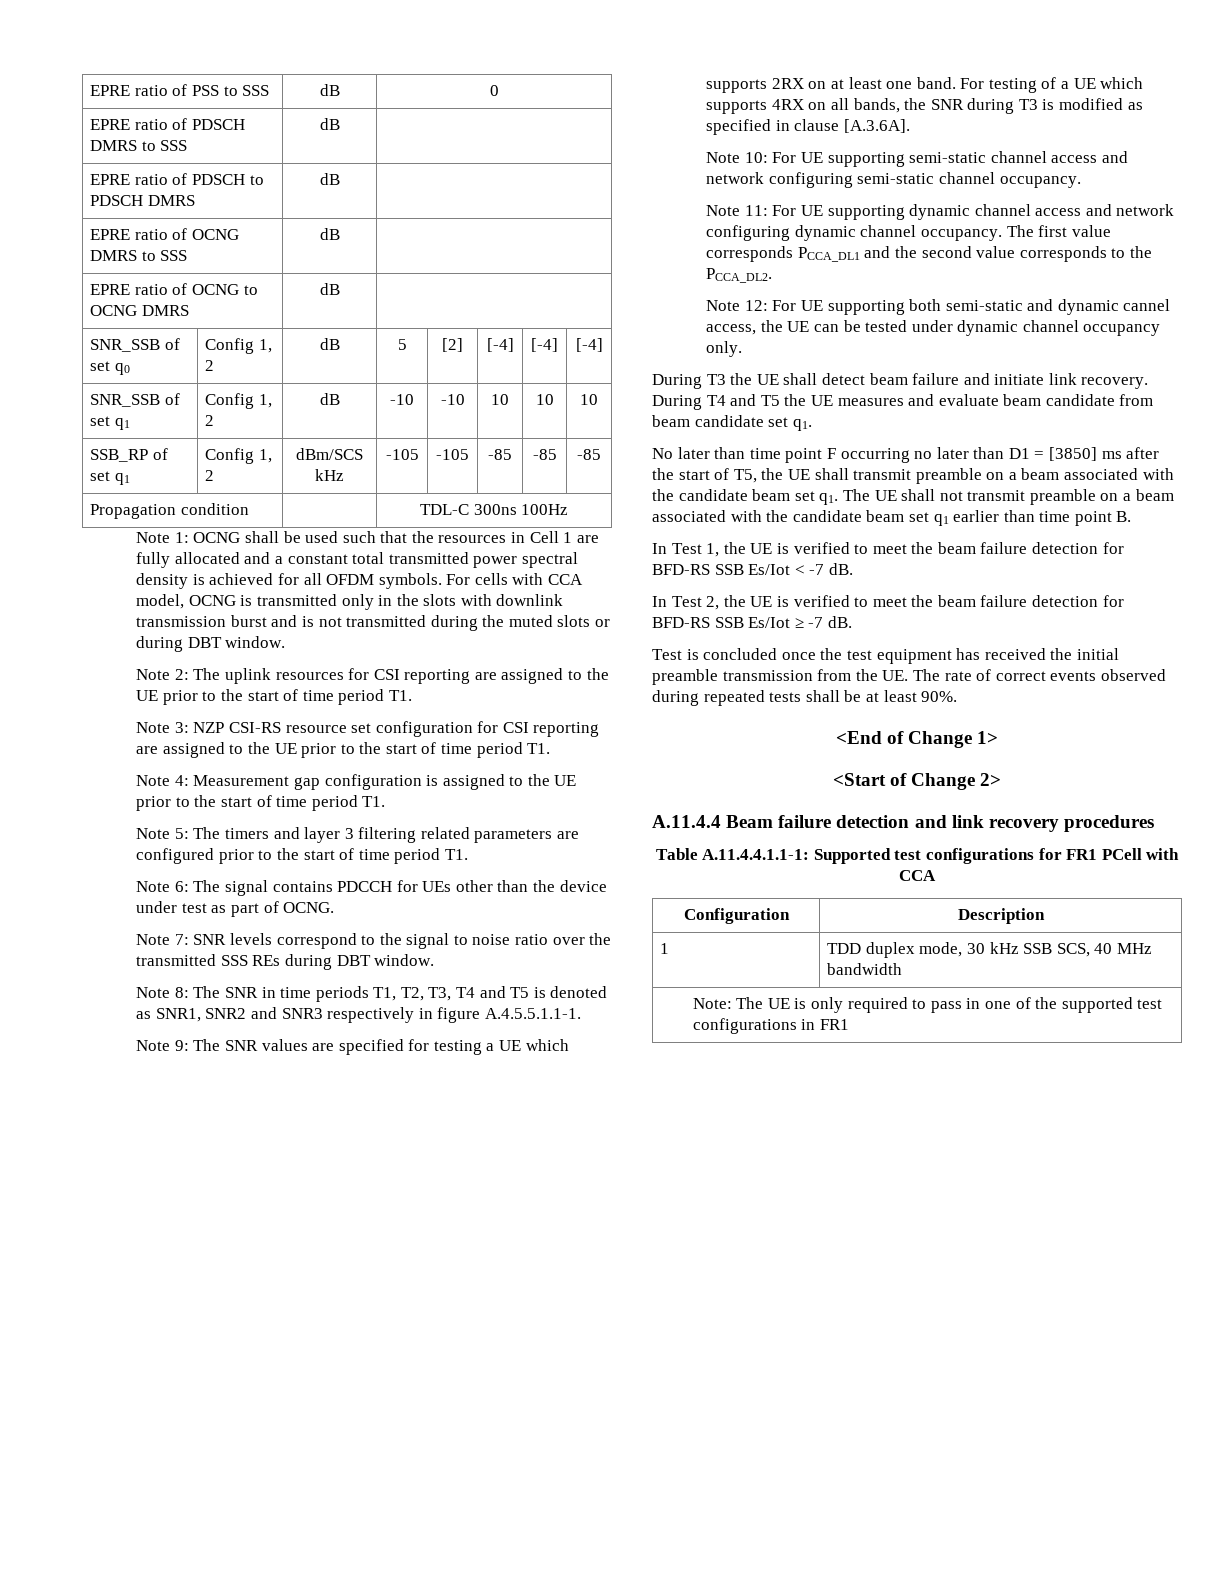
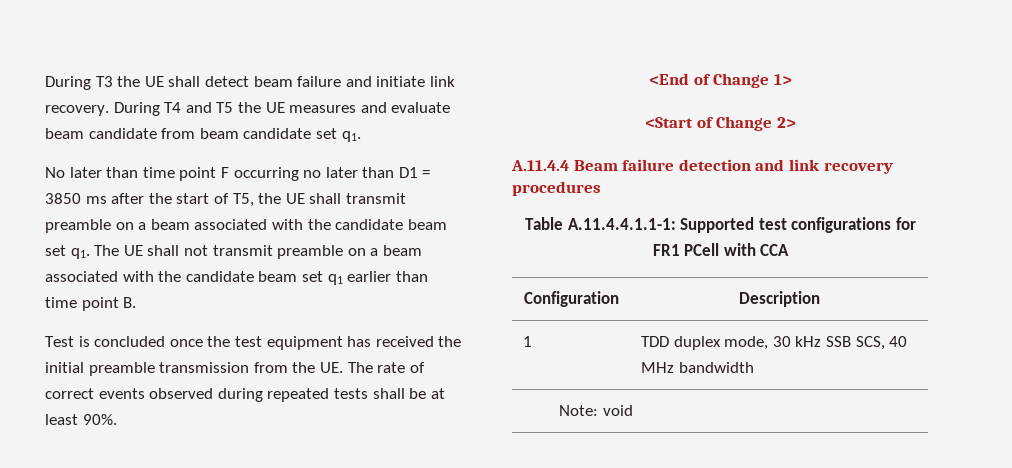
[90,84,270,96] [319,84,340,96] [489,85,499,96] [90,118,245,130] [90,140,188,151] [319,118,340,130] [90,173,264,185] [90,195,195,206] [319,173,340,185] [90,228,239,240] [90,250,188,261] [319,228,340,240] [90,283,258,295] [90,305,189,316] [319,283,340,295] [90,338,180,352] [90,361,130,375] [205,338,272,354] [205,360,215,371] [319,338,340,350] [397,339,407,350] [442,338,463,352] [486,338,514,352] [531,338,558,352] [575,338,603,352] [90,393,180,407] [90,416,130,430] [205,393,272,409] [205,415,215,426] [319,393,340,405] [390,394,414,405] [440,394,465,405] [491,394,509,405] [535,394,554,405] [580,394,598,405] [90,448,168,462] [90,471,130,485] [205,448,272,464] [205,470,215,481] [296,448,363,460] [315,469,344,481] [385,449,419,460] [436,449,469,460] [488,449,512,460] [532,449,557,460] [577,449,601,460] [90,503,249,519] [419,504,569,515] [136,531,599,543] [136,552,578,568] [136,573,584,589] [136,594,564,610] [136,615,611,631] [136,636,286,652] [136,668,609,684] [136,689,412,705] [136,721,600,737] [136,742,551,758] [136,774,577,790] [136,795,386,811] [136,827,580,843] [136,848,468,864] [136,880,607,896] [136,901,335,917] [136,933,612,949] [136,954,435,970] [136,986,608,1002] [136,1007,581,1023] [136,1039,569,1055] [706,77,1144,93] [706,98,1143,114] [706,119,910,135] [706,151,1128,167] [706,172,1081,188] [706,204,1175,220] [706,225,1111,241] [706,246,1152,262] [706,268,773,283] [706,299,1171,315] [706,320,1161,336] [706,341,743,357] EPRE ratio of PSS to SSS | dB | 0 // EPRE ratio of PDSCH DMRS to SSS | dB | // EPRE ratio of PDSCH to PDSCH DMRS | dB | // EPRE ratio of OCNG DMRS to SSS | dB | // EPRE ratio of OCNG to OCNG DMRS | dB | // SNR_SSB of set q0 | Config 1, 2 | dB | 5 | [2] | [-4] | [-4] | [-4] // SNR_SSB of set q1 | Config 1, 2 | dB | -10 | -10 | 10 | 10 | 10 // SSB_RP of set q1 | Config 1, 2 | dBm/SCS kHz | -105 | -105 | -85 | -85 | -85 // Propagation condition | | TDL-C 300ns 100Hz // Note 1: OCNG shall be used such that the resources in Cell 1 are fully allocated and a constant total transmitted power spectral density is achieved for all OFDM symbols. For cells with CCA model, OCNG is transmitted only in the slots with downlink transmission burst and is not transmitted during the muted slots or during DBT window. // Note 2: The uplink resources for CSI reporting are assigned to the UE prior to the start of time period T1. // Note 3: NZP CSI-RS resource set configuration for CSI reporting are assigned to the UE prior to the start of time period T1. // Note 4: Measurement gap configuration is assigned to the UE prior to the start of time period T1. // Note 5: The timers and layer 3 filtering related parameters are configured prior to the start of time period T1. // Note 6: The signal contains PDCCH for UEs other than the device under test as part of OCNG. // Note 7: SNR levels correspond to the signal to noise ratio over the transmitted SSS REs during DBT window. // Note 8: The SNR in time periods T1, T2, T3, T4 and T5 is denoted as SNR1, SNR2 and SNR3 respectively in figure A.4.5.5.1.1-1. // Note 9: The SNR values are specified for testing a UE which supports 2RX on at least one band. For testing of a UE which supports 4RX on all bands, the SNR during T3 is modified as specified in clause [A.3.6A]. // Note 10: For UE supporting semi-static channel access and network configuring semi-static channel occupancy. // Note 11: For UE supporting dynamic channel access and network configuring dynamic channel occupancy. The first value corresponds PCCA_DL1 and the second value corresponds to the PCCA_DL2. // Note 12: For UE supporting both semi-static and dynamic cannel access, the UE can be tested under dynamic channel occupancy only. // -> (45, 83) none
[1049,447,1098,461] [3850] -> [45,193,81,204] 3850
[652,542,1124,557] [652,563,853,575] [652,595,1124,610] [652,616,852,628] // In Test 1, the UE is verified to meet the beam failure detection for BFD-RS SSB Es/Iot < -7 dB. // In Test 2, the UE is verified to meet the beam failure detection for BFD-RS SSB Es/Iot ≥ -7 dB. -> (137, 302) none
[736,997,1163,1013] [692,1018,849,1034] The UE is only required to pass in one of the supported test configurations in FR1 -> [602,405,633,416] void

